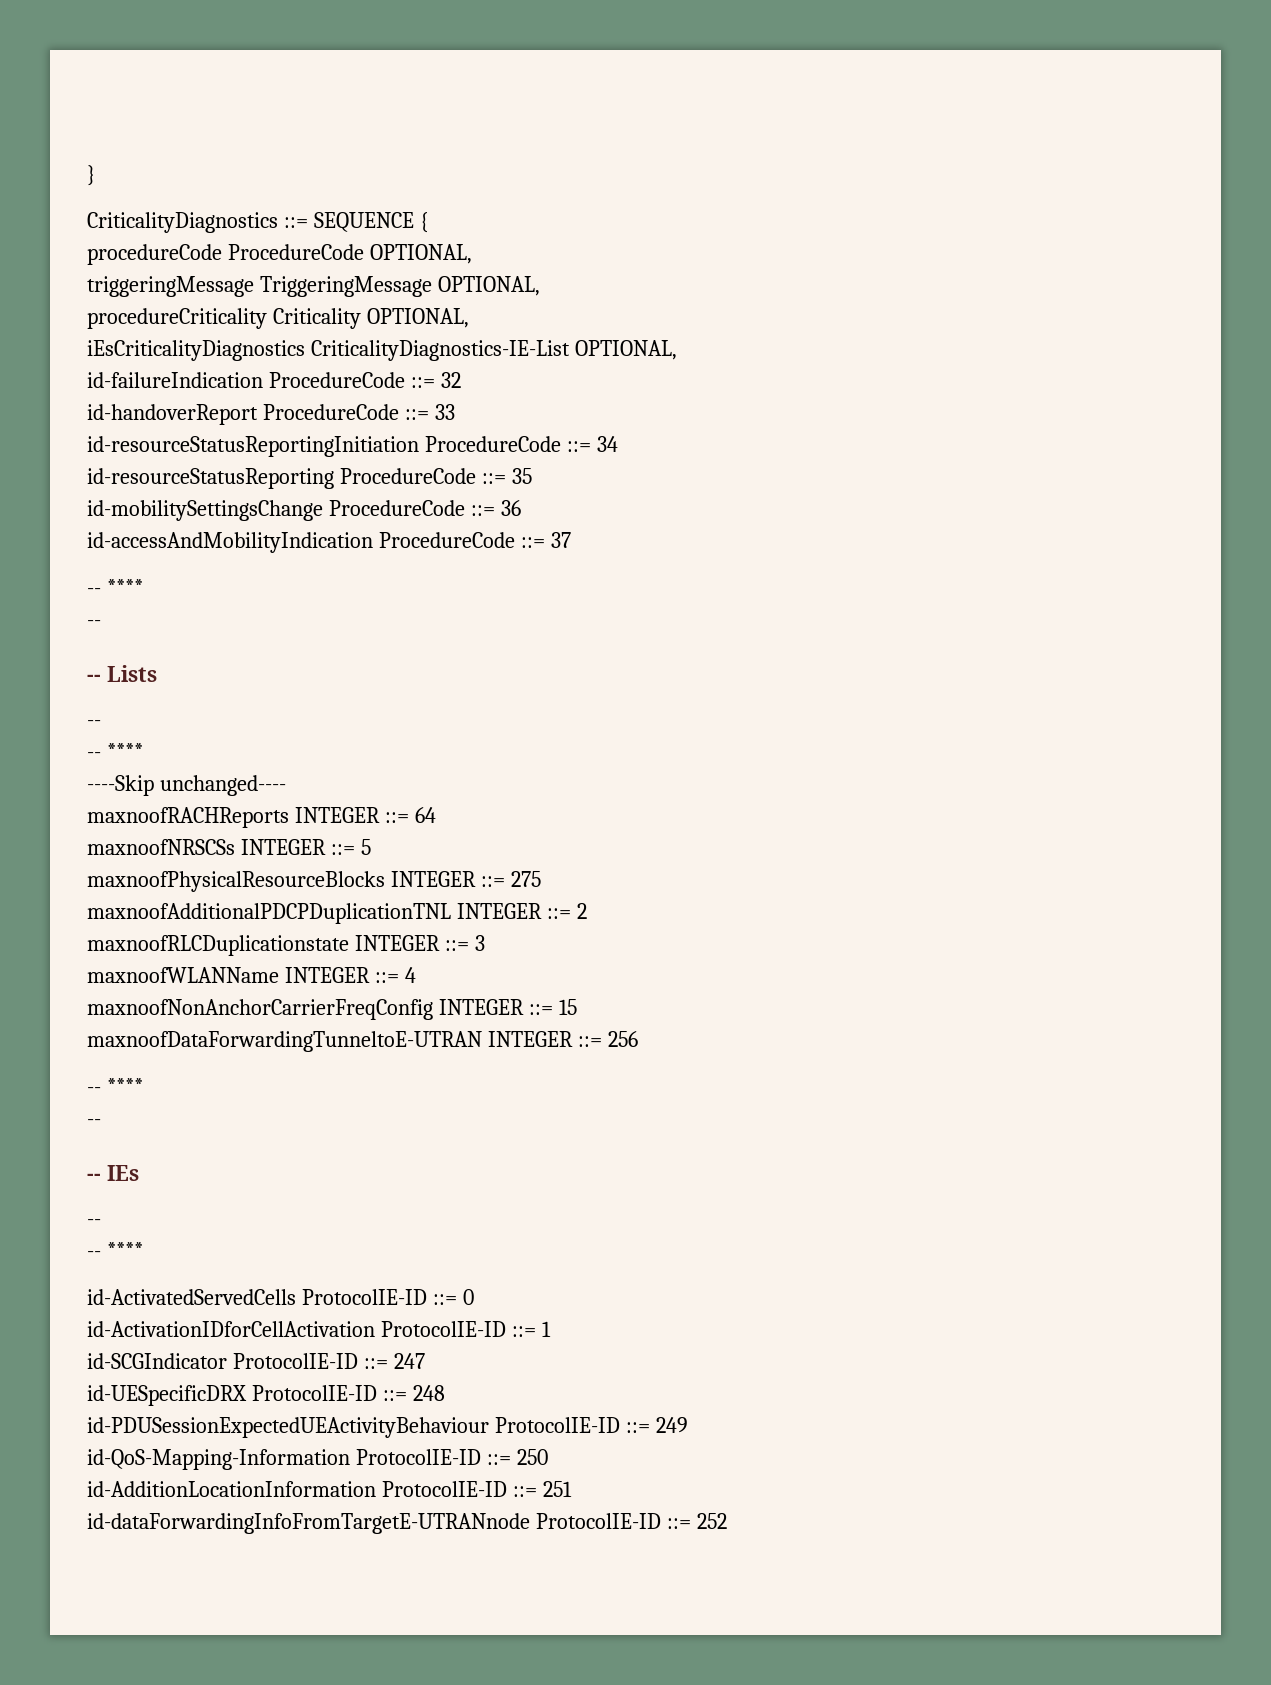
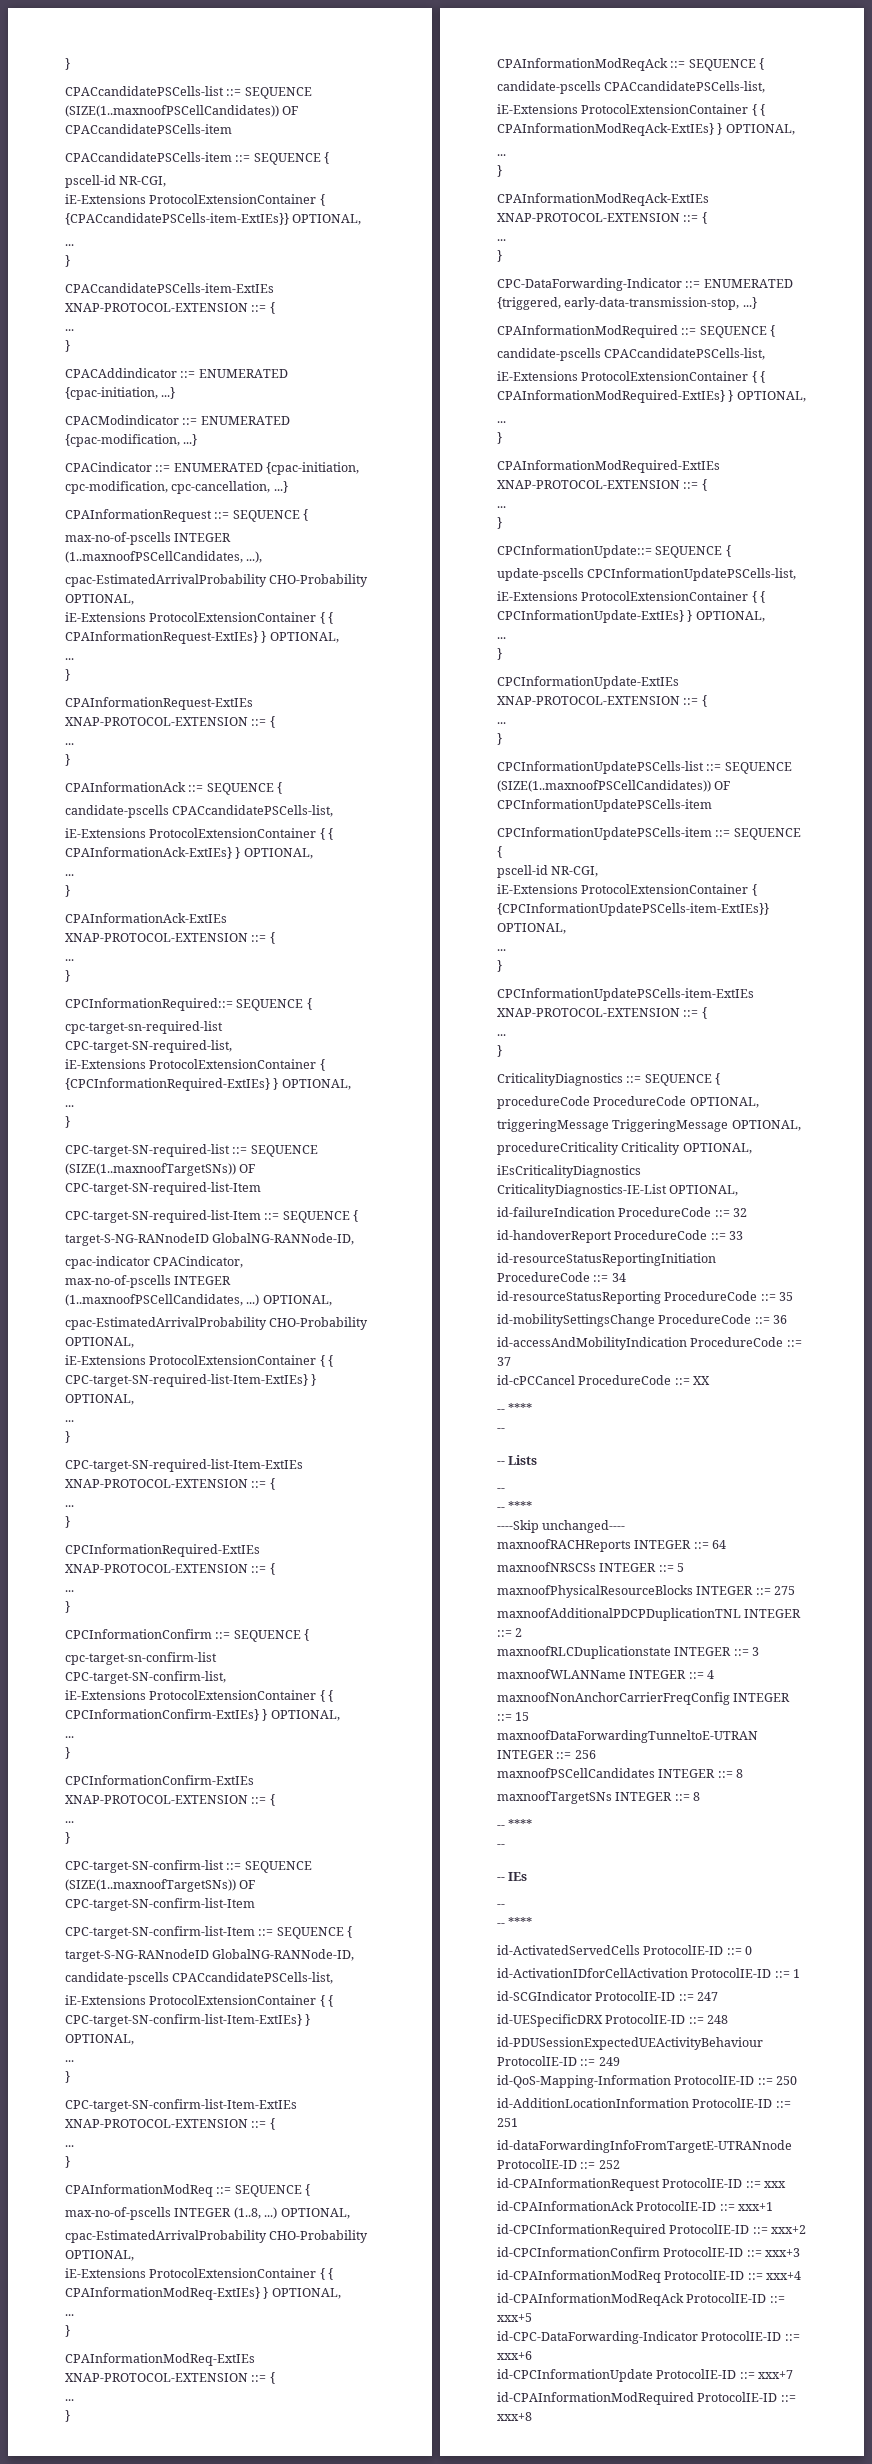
[87,165,96,186] } -> [65,58,70,70] [65,86,312,99] [65,105,299,117] [65,124,232,134] [65,152,330,165] [65,175,167,188] [65,194,325,206] [65,213,362,225] [65,244,74,246] [65,255,70,267] [65,283,274,293] [65,302,275,314] [65,329,74,331] [65,340,70,352] [65,368,288,378] [65,387,176,400] [65,415,290,425] [65,434,198,447] [65,462,360,475] [65,481,288,494] [65,509,309,522] [65,532,232,545] [65,551,263,563] [65,574,369,587] [65,594,134,605] [65,612,334,624] [65,631,339,644] [65,658,74,660] [65,669,70,681] [65,697,253,710] [65,716,275,728] [65,743,74,745] [65,754,70,766] [65,782,283,795] [65,805,334,818] [65,828,334,840] [65,847,313,859] [65,874,74,876] [65,885,70,897] [65,913,227,923] [65,932,275,944] [65,959,74,961] [65,970,70,982] [65,998,312,1011] [65,1021,223,1034] [65,1040,232,1053] [65,1059,325,1071] [65,1078,351,1091] [65,1105,74,1107] [65,1116,70,1128] [65,1144,318,1157] [65,1163,256,1176] [65,1182,261,1195] [65,1210,359,1223] [65,1233,355,1246] [65,1256,244,1269] [65,1275,232,1288] [65,1294,332,1306] [65,1317,369,1330] [65,1337,134,1348] [65,1355,334,1367] [65,1374,317,1387] [65,1394,134,1405] [65,1420,74,1422] [65,1431,70,1443] [65,1459,303,1472] [65,1478,275,1490] [65,1505,74,1507] [65,1516,70,1528] [65,1544,260,1557] [65,1563,275,1575] [65,1590,74,1592] [65,1601,70,1613] [65,1629,310,1642] [65,1652,217,1665] [65,1671,226,1684] [65,1690,334,1702] [65,1709,340,1721] [65,1736,74,1738] [65,1747,70,1759] [65,1775,254,1785] [65,1794,275,1806] [65,1821,74,1823] [65,1832,70,1844] [65,1860,312,1873] [65,1879,256,1892] [65,1898,255,1911] [65,1926,353,1939] [65,1949,355,1962] [65,1972,334,1985] [65,1995,334,2007] [65,2014,311,2027] [65,2034,134,2045] [65,2060,74,2062] [65,2071,70,2083] [65,2099,297,2112] [65,2118,275,2130] [65,2145,74,2147] [65,2156,70,2168] [65,2184,311,2197] [65,2207,350,2220] [65,2230,369,2243] [65,2250,134,2261] [65,2268,334,2280] [65,2287,341,2300] [65,2314,74,2316] [65,2325,70,2337] [65,2353,255,2366] [65,2372,275,2384] [65,2399,74,2401] [65,2410,70,2422] [497,58,765,71] [497,81,766,94] [497,104,766,116] [497,123,795,136] [497,154,506,156] [497,165,502,177] [497,193,709,206] [497,212,707,224] [497,239,506,241] [497,250,502,262] [497,278,793,291] [497,297,757,310] [497,325,776,338] [497,348,766,361] [497,371,766,383] [497,390,806,403] [497,421,506,423] [497,432,502,444] [497,460,720,473] [497,479,707,491] [497,506,506,508] [497,517,502,529] [497,545,731,558] [497,568,797,581] [497,591,766,603] [497,610,765,623] [497,637,506,639] [497,648,502,660] [497,676,679,689] [497,695,707,707] [497,722,506,724] [497,733,502,745] [497,761,792,774] [497,780,731,792] [497,799,712,812] [497,827,801,840] [497,846,502,858] [497,865,599,878] [497,884,757,896] [497,903,769,916] [497,923,566,934] [497,949,506,951] [497,960,502,972] [497,988,754,1001] [497,1007,707,1019] [497,1034,506,1036] [497,1045,502,1057] } // CPACcandidatePSCells-list ::= SEQUENCE (SIZE(1..maxnoofPSCellCandidates)) OF CPACcandidatePSCells-item // CPACcandidatePSCells-item ::= SEQUENCE { // pscell-id NR-CGI, // iE-Extensions ProtocolExtensionContainer { {CPACcandidatePSCells-item-ExtIEs}} OPTIONAL, // ... // } // CPACcandidatePSCells-item-ExtIEs XNAP-PROTOCOL-EXTENSION ::= { // ... // } // CPACAddindicator ::= ENUMERATED {cpac-initiation, ...} // CPACModindicator ::= ENUMERATED {cpac-modification, ...} // CPACindicator ::= ENUMERATED {cpac-initiation, cpc-modification, cpc-cancellation, ...} // CPAInformationRequest ::= SEQUENCE { // max-no-of-pscells INTEGER (1..maxnoofPSCellCandidates, ...), // cpac-EstimatedArrivalProbability CHO-Probability OPTIONAL, // iE-Extensions ProtocolExtensionContainer { { CPAInformationRequest-ExtIEs} } OPTIONAL, // ... // } // CPAInformationRequest-ExtIEs XNAP-PROTOCOL-EXTENSION ::= { // ... // } // CPAInformationAck ::= SEQUENCE { // candidate-pscells CPACcandidatePSCells-list, // iE-Extensions ProtocolExtensionContainer { { CPAInformationAck-ExtIEs} } OPTIONAL, // ... // } // CPAInformationAck-ExtIEs XNAP-PROTOCOL-EXTENSION ::= { // ... // } // CPCInformationRequired::= SEQUENCE { // cpc-target-sn-required-list CPC-target-SN-required-list, // iE-Extensions ProtocolExtensionContainer { {CPCInformationRequired-ExtIEs} } OPTIONAL, // ... // } // CPC-target-SN-required-list ::= SEQUENCE (SIZE(1..maxnoofTargetSNs)) OF CPC-target-SN-required-list-Item // CPC-target-SN-required-list-Item ::= SEQUENCE { // target-S-NG-RANnodeID GlobalNG-RANNode-ID, // cpac-indicator CPACindicator, // max-no-of-pscells INTEGER (1..maxnoofPSCellCandidates, ...) OPTIONAL, // cpac-EstimatedArrivalProbability CHO-Probability OPTIONAL, // iE-Extensions ProtocolExtensionContainer { { CPC-target-SN-required-list-Item-ExtIEs} } OPTIONAL, // ... // } // CPC-target-SN-required-list-Item-ExtIEs XNAP-PROTOCOL-EXTENSION ::= { // ... // } // CPCInformationRequired-ExtIEs XNAP-PROTOCOL-EXTENSION ::= { // ... // } // CPCInformationConfirm ::= SEQUENCE { // cpc-target-sn-confirm-list CPC-target-SN-confirm-list, // iE-Extensions ProtocolExtensionContainer { { CPCInformationConfirm-ExtIEs} } OPTIONAL, // ... // } // CPCInformationConfirm-ExtIEs XNAP-PROTOCOL-EXTENSION ::= { // ... // } // CPC-target-SN-confirm-list ::= SEQUENCE (SIZE(1..maxnoofTargetSNs)) OF CPC-target-SN-confirm-list-Item // CPC-target-SN-confirm-list-Item ::= SEQUENCE { // target-S-NG-RANnodeID GlobalNG-RANNode-ID, // candidate-pscells CPACcandidatePSCells-list, // iE-Extensions ProtocolExtensionContainer { { CPC-target-SN-confirm-list-Item-ExtIEs} } OPTIONAL, // ... // } // CPC-target-SN-confirm-list-Item-ExtIEs XNAP-PROTOCOL-EXTENSION ::= { // ... // } // CPAInformationModReq ::= SEQUENCE { // max-no-of-pscells INTEGER (1..8, ...) OPTIONAL, // cpac-EstimatedArrivalProbability CHO-Probability OPTIONAL, // iE-Extensions ProtocolExtensionContainer { { CPAInformationModReq-ExtIEs} } OPTIONAL, // ... // } // CPAInformationModReq-ExtIEs XNAP-PROTOCOL-EXTENSION ::= { // ... // } // CPAInformationModReqAck ::= SEQUENCE { // candidate-pscells CPACcandidatePSCells-list, // iE-Extensions ProtocolExtensionContainer { { CPAInformationModReqAck-ExtIEs} } OPTIONAL, // ... // } // CPAInformationModReqAck-ExtIEs XNAP-PROTOCOL-EXTENSION ::= { // ... // } // CPC-DataForwarding-Indicator ::= ENUMERATED {triggered, early-data-transmission-stop, ...} // CPAInformationModRequired ::= SEQUENCE { // candidate-pscells CPACcandidatePSCells-list, // iE-Extensions ProtocolExtensionContainer { { CPAInformationModRequired-ExtIEs} } OPTIONAL, // ... // } // CPAInformationModRequired-ExtIEs XNAP-PROTOCOL-EXTENSION ::= { // ... // } // CPCInformationUpdate::= SEQUENCE { // update-pscells CPCInformationUpdatePSCells-list, // iE-Extensions ProtocolExtensionContainer { { CPCInformationUpdate-ExtIEs} } OPTIONAL, // ... // } // CPCInformationUpdate-ExtIEs XNAP-PROTOCOL-EXTENSION ::= { // ... // } // CPCInformationUpdatePSCells-list ::= SEQUENCE (SIZE(1..maxnoofPSCellCandidates)) OF CPCInformationUpdatePSCells-item // CPCInformationUpdatePSCells-item ::= SEQUENCE { // pscell-id NR-CGI, // iE-Extensions ProtocolExtensionContainer { {CPCInformationUpdatePSCells-item-ExtIEs}} OPTIONAL, // ... // } // CPCInformationUpdatePSCells-item-ExtIEs XNAP-PROTOCOL-EXTENSION ::= { // ... // }
(571, 540) none -> [497,1375,711,1385] // id-cPCCancel ProcedureCode ::= XX
(638, 1039) none -> [497,1768,744,1778] [497,1791,701,1804] // maxnoofPSCellCandidates INTEGER ::= 8 // maxnoofTargetSNs INTEGER ::= 8
(727, 1521) none -> [497,2178,787,2191] [497,2201,774,2211] [497,2224,807,2237] [497,2247,801,2257] [497,2270,802,2283] [497,2293,785,2306] [497,2313,532,2322] [497,2331,800,2344] [497,2351,532,2360] [497,2369,794,2382] [497,2392,796,2405] [497,2412,532,2421] // id-CPAInformationRequest ProtocolIE-ID ::= xxx // id-CPAInformationAck ProtocolIE-ID ::= xxx+1 // id-CPCInformationRequired ProtocolIE-ID ::= xxx+2 // id-CPCInformationConfirm ProtocolIE-ID ::= xxx+3 // id-CPAInformationModReq ProtocolIE-ID ::= xxx+4 // id-CPAInformationModReqAck ProtocolIE-ID ::= xxx+5 // id-CPC-DataForwarding-Indicator ProtocolIE-ID ::= xxx+6 // id-CPCInformationUpdate ProtocolIE-ID ::= xxx+7 // id-CPAInformationModRequired ProtocolIE-ID ::= xxx+8

